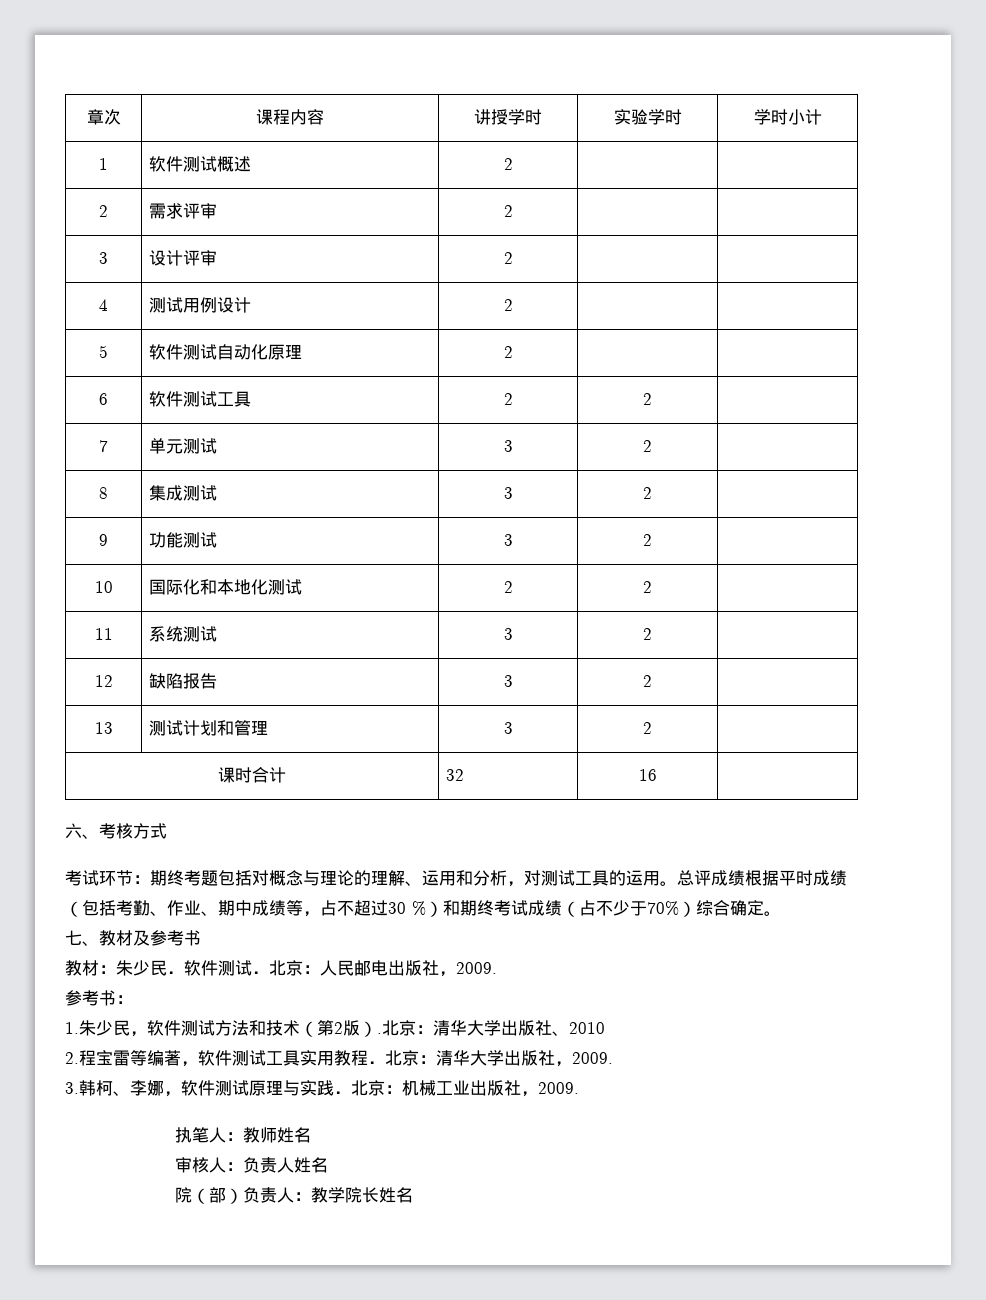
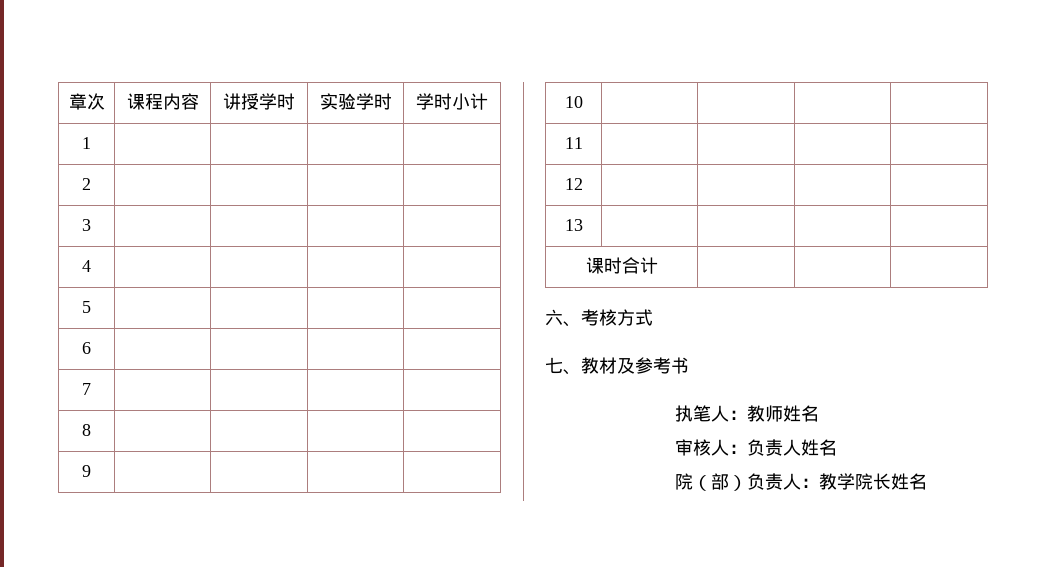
[148,156,251,172] [503,158,513,170] [99,205,108,217] [148,203,217,219] [503,205,513,217] [99,252,108,264] [148,250,217,266] [503,252,513,264] [99,299,108,311] [148,297,251,313] [503,299,513,311] [99,345,108,358] [148,344,302,360] [503,346,513,358] [99,393,108,405] [148,391,251,407] [503,393,513,405] [643,393,652,405] [99,440,108,452] [148,438,217,454] [503,440,513,452] [643,440,652,452] [99,487,108,499] [148,485,217,501] [503,487,513,499] [643,487,652,499] [99,534,108,546] [148,532,217,548] [503,534,513,546] [643,534,652,546] [94,581,113,593] [148,579,302,595] [503,581,513,593] [643,581,652,593] [94,628,113,640] [148,626,217,642] [503,628,513,640] [643,628,652,640] [94,675,113,687] [148,673,217,689] [503,675,513,687] [643,675,652,687] [94,722,113,734] [148,720,268,736] [503,722,513,734] [643,722,652,734] 软件测试概述 | 2 | | // 2 | 需求评审 | 2 | | // 3 | 设计评审 | 2 | | // 4 | 测试用例设计 | 2 | | // 5 | 软件测试自动化原理 | 2 | | // 6 | 软件测试工具 | 2 | 2 | // 7 | 单元测试 | 3 | 2 | // 8 | 集成测试 | 3 | 2 | // 9 | 功能测试 | 3 | 2 | // 10 | 国际化和本地化测试 | 2 | 2 | // 11 | 系统测试 | 3 | 2 | // 12 | 缺陷报告 | 3 | 2 | // 13 | 测试计划和管理 | 3 | 2 -> [82,178,91,190] [82,219,91,231] [82,260,91,272] [82,301,91,313] [82,342,91,354] [82,383,91,395] [82,424,91,436] [82,465,91,477] [564,96,583,108] [564,137,583,149] [564,178,583,190] [564,219,583,231] | | | // 2 | | | | // 3 | | | | // 4 | | | | // 5 | | | | // 6 | | | | // 7 | | | | // 8 | | | | // 9 | | | | // 10 | | | | // 11 | | | | // 12 | | | | // 13 | | |
[445,769,464,781] [638,769,657,781] 32 | 16 -> (658, 265) |
[65,870,847,887] [65,900,781,917] [65,930,201,946] [65,960,497,977] [65,990,133,1006] [65,1020,605,1037] [65,1050,613,1067] [65,1080,579,1097] 考试环节：期终考题包括对概念与理论的理解、运用和分析，对测试工具的运用。总评成绩根据平时成绩（包括考勤、作业、期中成绩等，占不超过30 %）和期终考试成绩（占不少于70%）综合确定。 // 七、教材及参考书 // 教材：朱少民．软件测试．北京：人民邮电出版社，2009. // 参考书： // 1.朱少民，软件测试方法和技术（第2版）.北京：清华大学出版社、2010 // 2.程宝雷等编著，软件测试工具实用教程．北京：清华大学出版社，2009. // 3.韩柯、李娜，软件测试原理与实践．北京：机械工业出版社，2009. -> [545,357,689,375] 七、教材及参考书

